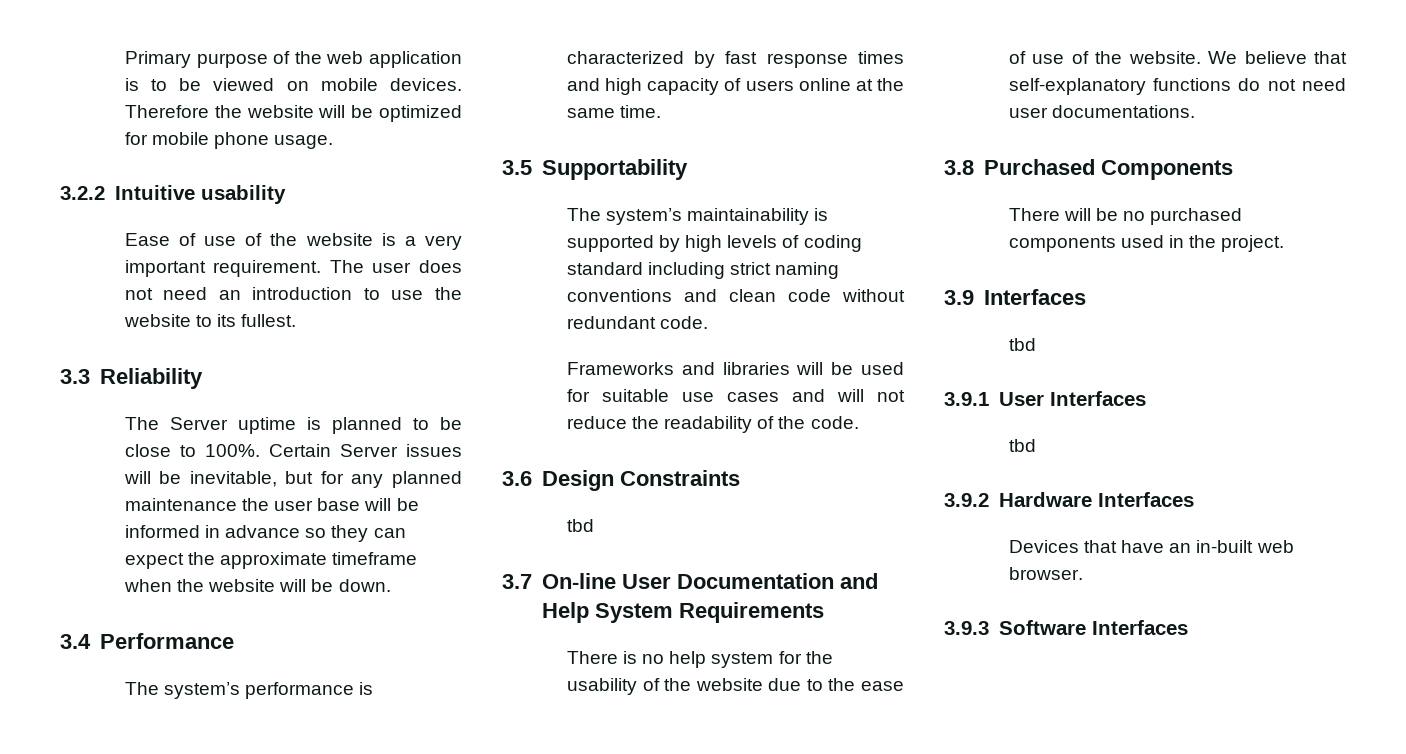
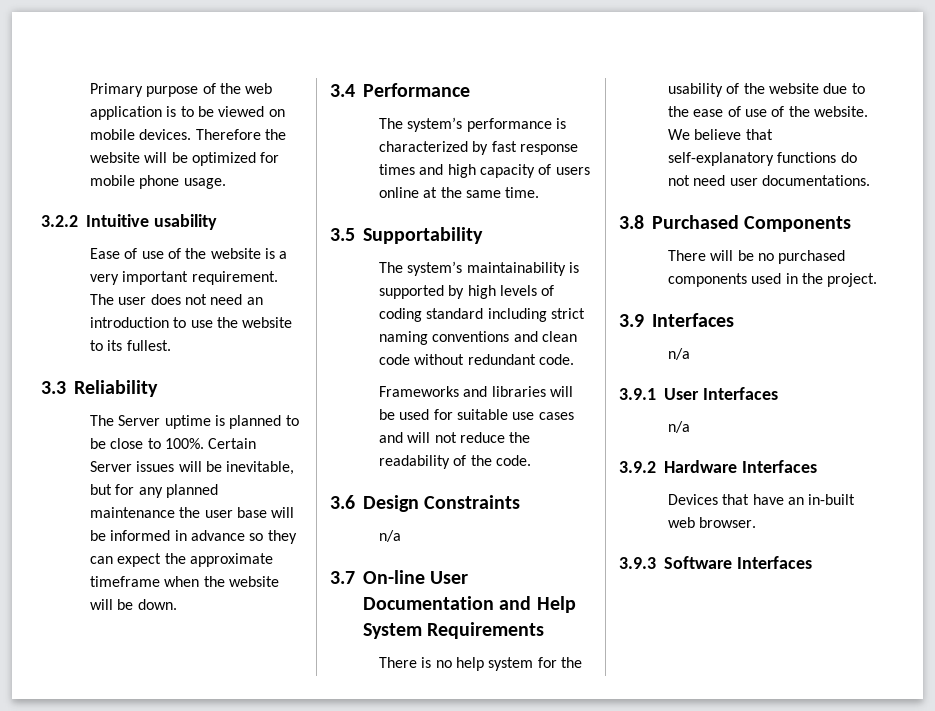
[566,519,594,532] tbd -> [379,530,402,542] n/a
[1008,338,1036,351] tbd -> [668,348,691,360] n/a
[1008,439,1036,452] tbd -> [668,421,691,433] n/a

